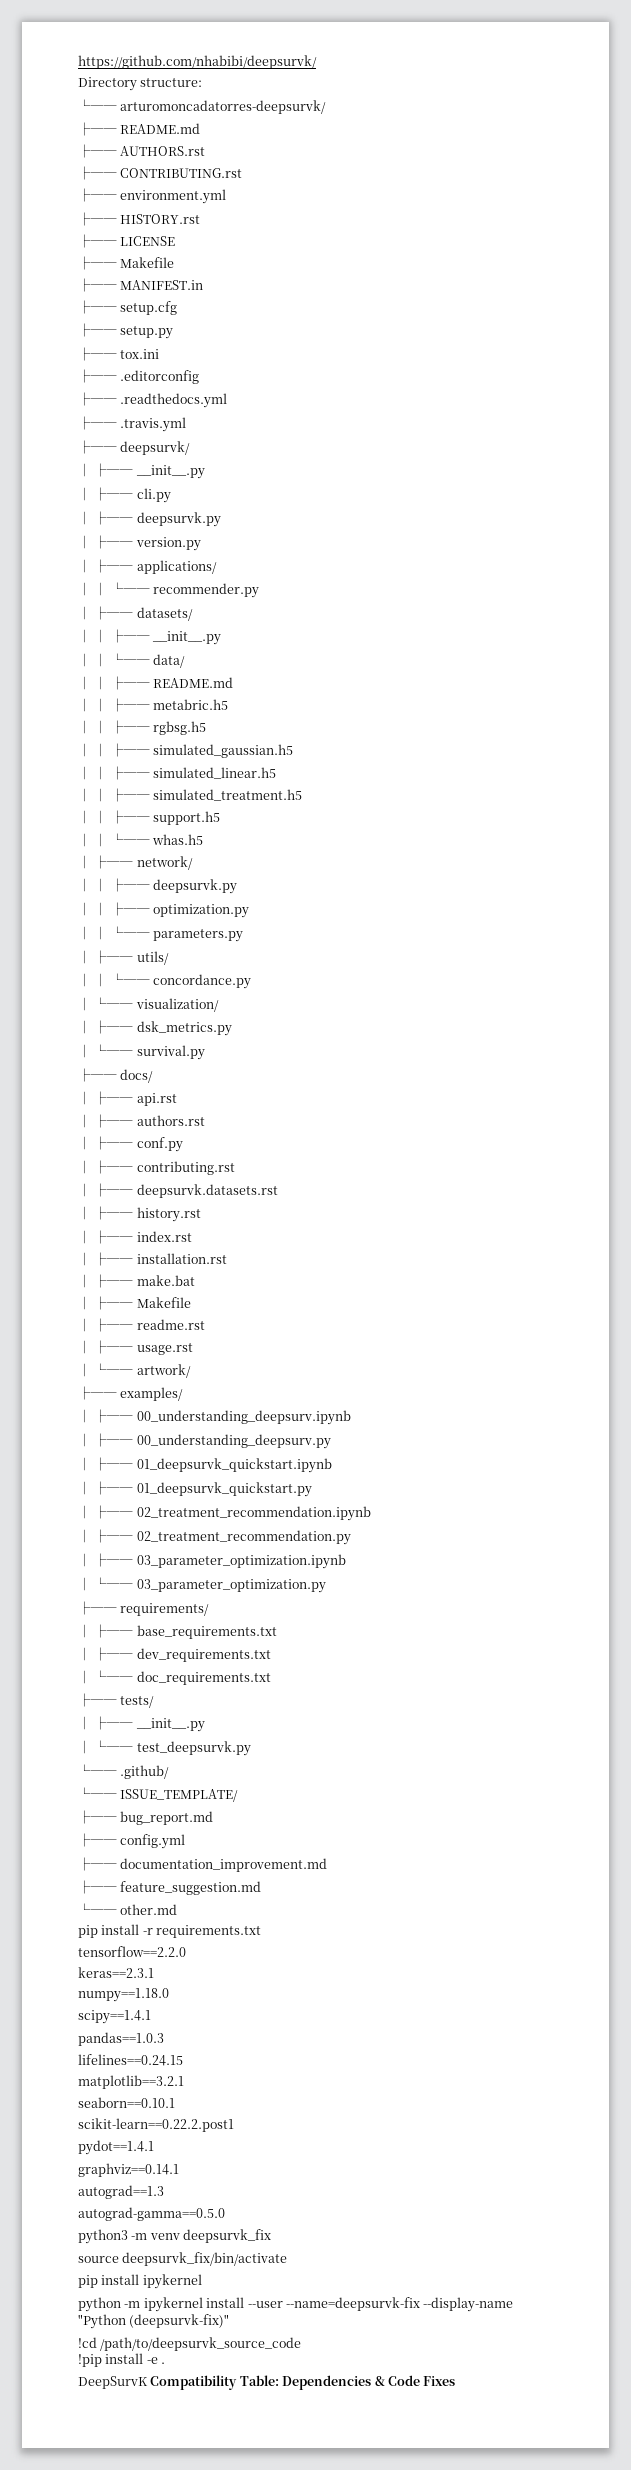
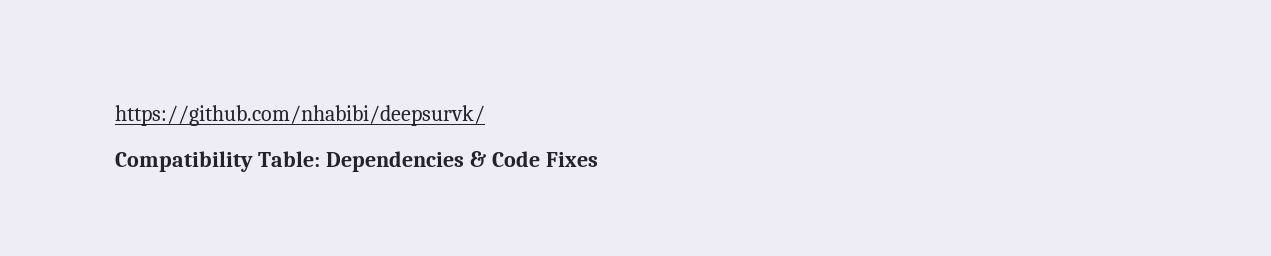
[78,77,203,91] [78,99,327,114] [78,122,201,136] [78,144,206,158] [78,166,243,180] [78,188,227,204] [78,212,201,226] [78,234,176,248] [78,256,175,270] [78,278,204,292] [78,300,178,315] [78,323,174,339] [78,347,160,361] [78,369,200,384] [78,392,228,408] [78,416,187,432] [78,440,191,455] [78,463,205,479] [78,487,171,503] [78,511,221,527] [78,535,201,551] [78,559,217,574] [78,582,260,598] [78,606,193,621] [78,629,222,645] [78,653,186,668] [78,676,234,690] [78,698,229,712] [78,720,207,735] [78,743,294,758] [78,766,277,780] [78,788,303,802] [78,810,221,825] [78,833,204,847] [78,855,193,870] [78,878,238,894] [78,902,250,918] [78,926,244,942] [78,950,169,965] [78,973,252,989] [78,997,219,1012] [78,1020,232,1036] [78,1044,205,1060] [78,1068,154,1083] [78,1091,177,1106] [78,1114,205,1128] [78,1136,183,1152] [78,1160,235,1175] [78,1183,278,1198] [78,1206,201,1222] [78,1230,192,1244] [78,1252,227,1266] [78,1274,195,1288] [78,1296,191,1310] [78,1318,205,1332] [78,1340,193,1355] [78,1363,191,1378] [78,1386,184,1401] [78,1409,351,1425] [78,1433,331,1449] [78,1457,332,1473] [78,1481,312,1497] [78,1505,371,1521] [78,1529,351,1545] [78,1553,346,1569] [78,1577,326,1593] [78,1601,210,1616] [78,1624,277,1639] [78,1647,271,1662] [78,1670,271,1685] [78,1693,155,1708] [78,1716,205,1732] [78,1740,251,1756] [78,1764,170,1779] [78,1787,239,1802] [78,1810,214,1825] [78,1833,186,1849] [78,1857,328,1872] [78,1880,262,1895] [78,1903,178,1915] [78,1924,262,1938] [78,1946,186,1957] [78,1967,154,1978] [78,1988,169,2002] [78,2010,151,2024] [78,2032,164,2046] [78,2054,183,2066] [78,2075,184,2089] [78,2097,175,2108] [78,2118,234,2132] [78,2140,154,2155] [78,2163,179,2177] [78,2185,164,2199] [78,2207,225,2221] [78,2229,272,2244] [78,2252,288,2266] [78,2274,202,2289] [78,2297,514,2312] [78,2314,230,2329] [78,2337,302,2351] [78,2353,166,2367] [78,2376,148,2389] Directory structure: // └── arturomoncadatorres-deepsurvk/ // ├── README.md // ├── AUTHORS.rst // ├── CONTRIBUTING.rst // ├── environment.yml // ├── HISTORY.rst // ├── LICENSE // ├── Makefile // ├── MANIFEST.in // ├── setup.cfg // ├── setup.py // ├── tox.ini // ├── .editorconfig // ├── .readthedocs.yml // ├── .travis.yml // ├── deepsurvk/ // │ ├── __init__.py // │ ├── cli.py // │ ├── deepsurvk.py // │ ├── version.py // │ ├── applications/ // │ │ └── recommender.py // │ ├── datasets/ // │ │ ├── __init__.py // │ │ └── data/ // │ │ ├── README.md // │ │ ├── metabric.h5 // │ │ ├── rgbsg.h5 // │ │ ├── simulated_gaussian.h5 // │ │ ├── simulated_linear.h5 // │ │ ├── simulated_treatment.h5 // │ │ ├── support.h5 // │ │ └── whas.h5 // │ ├── network/ // │ │ ├── deepsurvk.py // │ │ ├── optimization.py // │ │ └── parameters.py // │ ├── utils/ // │ │ └── concordance.py // │ └── visualization/ // │ ├── dsk_metrics.py // │ └── survival.py // ├── docs/ // │ ├── api.rst // │ ├── authors.rst // │ ├── conf.py // │ ├── contributing.rst // │ ├── deepsurvk.datasets.rst // │ ├── history.rst // │ ├── index.rst // │ ├── installation.rst // │ ├── make.bat // │ ├── Makefile // │ ├── readme.rst // │ ├── usage.rst // │ └── artwork/ // ├── examples/ // │ ├── 00_understanding_deepsurv.ipynb // │ ├── 00_understanding_deepsurv.py // │ ├── 01_deepsurvk_quickstart.ipynb // │ ├── 01_deepsurvk_quickstart.py // │ ├── 02_treatment_recommendation.ipynb // │ ├── 02_treatment_recommendation.py // │ ├── 03_parameter_optimization.ipynb // │ └── 03_parameter_optimization.py // ├── requirements/ // │ ├── base_requirements.txt // │ ├── dev_requirements.txt // │ └── doc_requirements.txt // ├── tests/ // │ ├── __init__.py // │ └── test_deepsurvk.py // └── .github/ // └── ISSUE_TEMPLATE/ // ├── bug_report.md // ├── config.yml // ├── documentation_improvement.md // ├── feature_suggestion.md // └── other.md // pip install -r requirements.txt // tensorflow==2.2.0 // keras==2.3.1 // numpy==1.18.0 // scipy==1.4.1 // pandas==1.0.3 // lifelines==0.24.15 // matplotlib==3.2.1 // seaborn==0.10.1 // scikit-learn==0.22.2.post1 // pydot==1.4.1 // graphviz==0.14.1 // autograd==1.3 // autograd-gamma==0.5.0 // python3 -m venv deepsurvk_fix // source deepsurvk_fix/bin/activate // pip install ipykernel // python -m ipykernel install --user --name=deepsurvk-fix --display-name "Python (deepsurvk-fix)" // !cd /path/to/deepsurvk_source_code // !pip install -e . // DeepSurvK -> (485, 115) none

